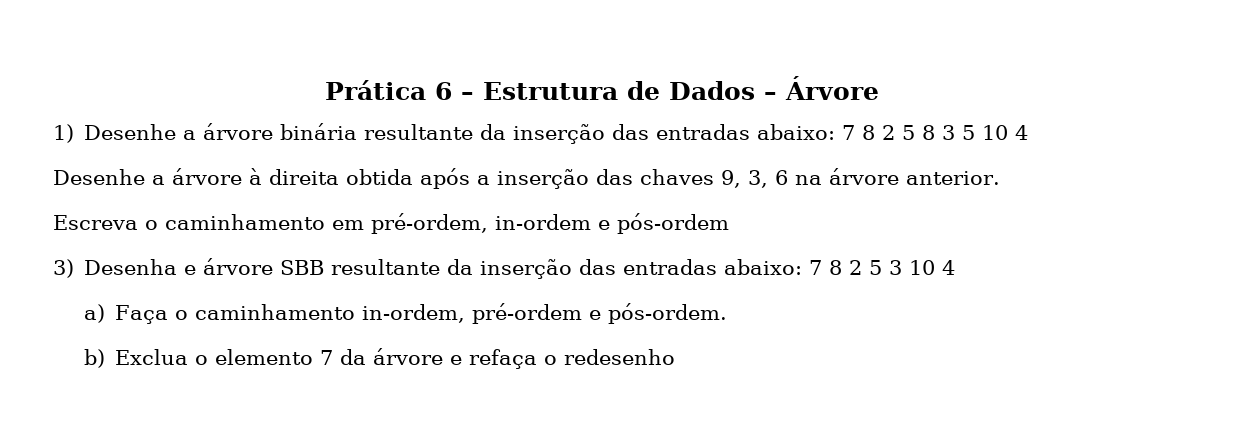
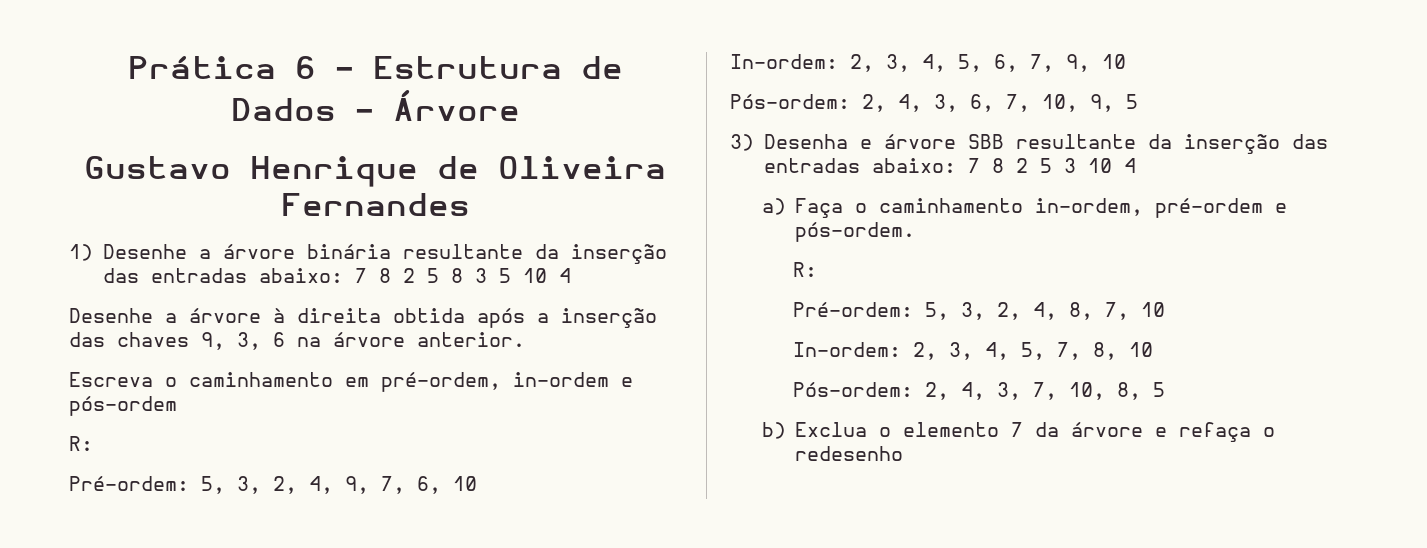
(879, 88) none -> [84,156,666,187] [280,193,470,216] // Gustavo Henrique de Oliveira Fernandes
(729, 223) none -> [69,436,93,451] [69,476,477,494] [730,54,1126,72] [730,94,1138,112] // R: // Pré-ordem: 5, 3, 2, 4, 9, 7, 6, 10 // In-ordem: 2, 3, 4, 5, 6, 7, 9, 10 // Pós-ordem: 2, 4, 3, 6, 7, 10, 9, 5
(727, 313) none -> [793,262,818,277] [793,302,1166,320] [793,342,1154,360] [793,382,1166,400] // R: // Pré-ordem: 5, 3, 2, 4, 8, 7, 10 // In-ordem: 2, 3, 4, 5, 7, 8, 10 // Pós-ordem: 2, 4, 3, 7, 10, 8, 5

